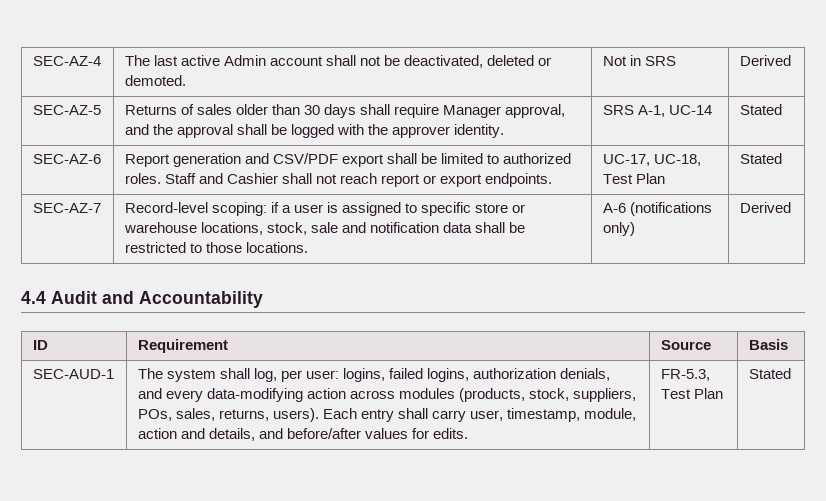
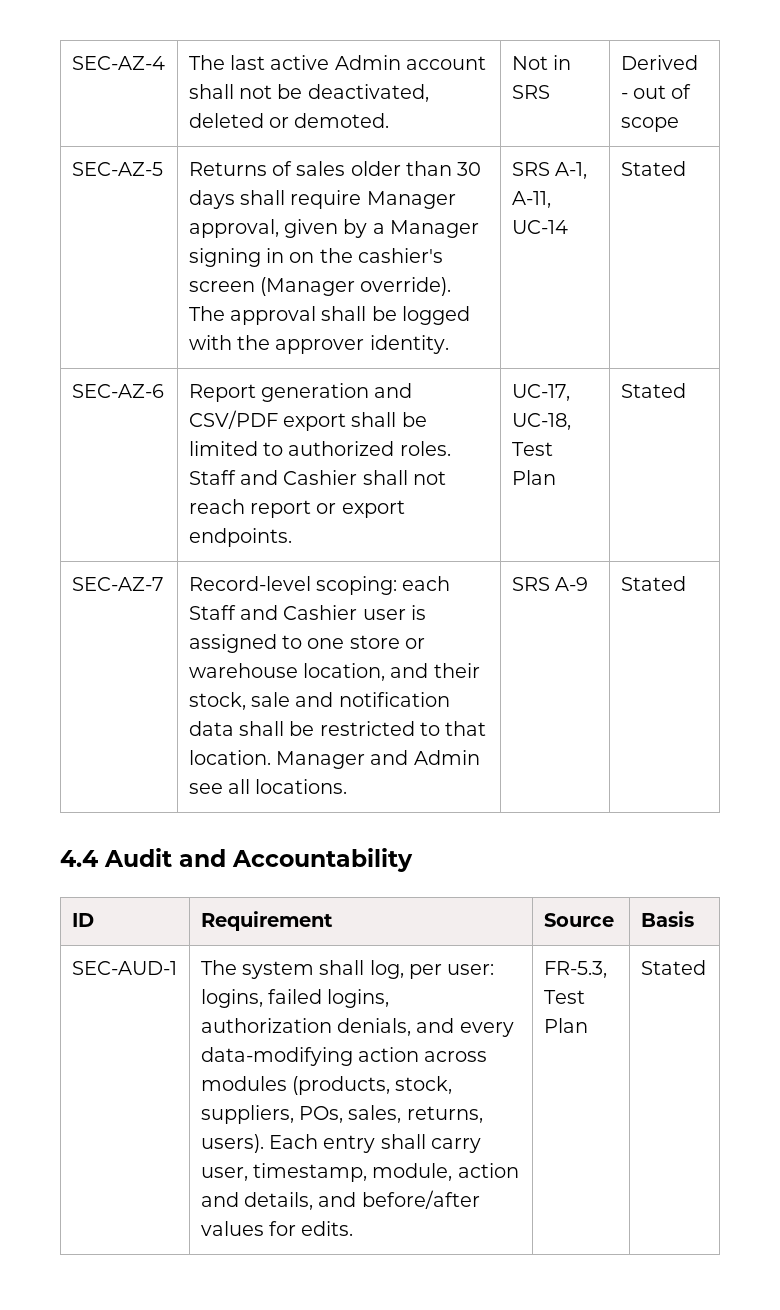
(791, 60) none -> [620,84,692,99] [620,117,679,132] - out of scope
[124,124,173,135] and the -> [284,219,480,238] [188,248,444,267] [188,277,452,296] [188,306,225,321] given by a Manager signing in on the cashier's screen (Manager override). The
(665, 111) none -> [511,191,551,208] A-11,
[270,202,291,213] if a -> [402,576,451,591] [188,605,358,620] each Staff and Cashier
[421,202,472,216] specific -> [307,638,345,649] one
[200,222,263,235] locations, -> [303,663,480,681] location, and their
[205,242,308,253] [602,202,712,216] [602,222,635,236] [739,202,791,213] those locations. | A-6 (notifications only) | Derived -> [445,721,487,736] [188,750,480,769] [188,779,348,794] [511,577,589,591] [620,576,686,591] that location. Manager and Admin see all locations. | SRS A-9 | Stated

